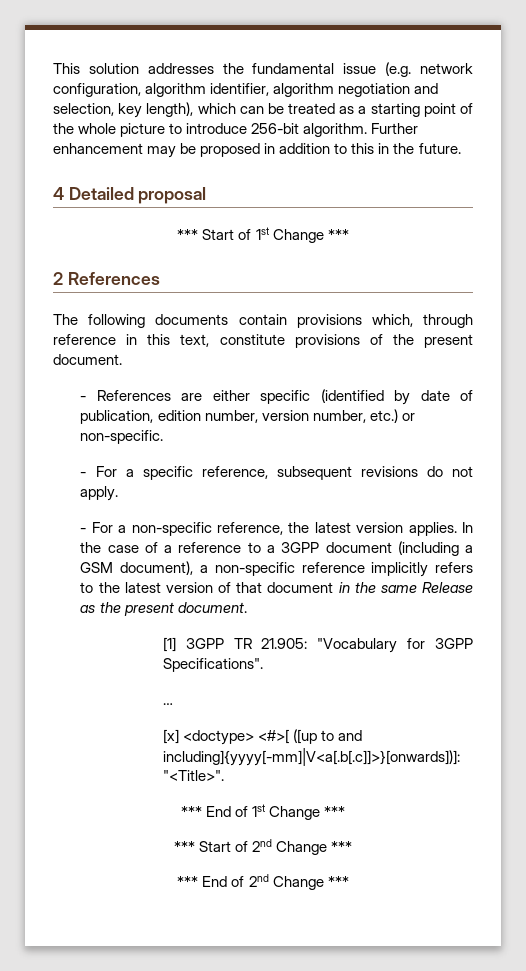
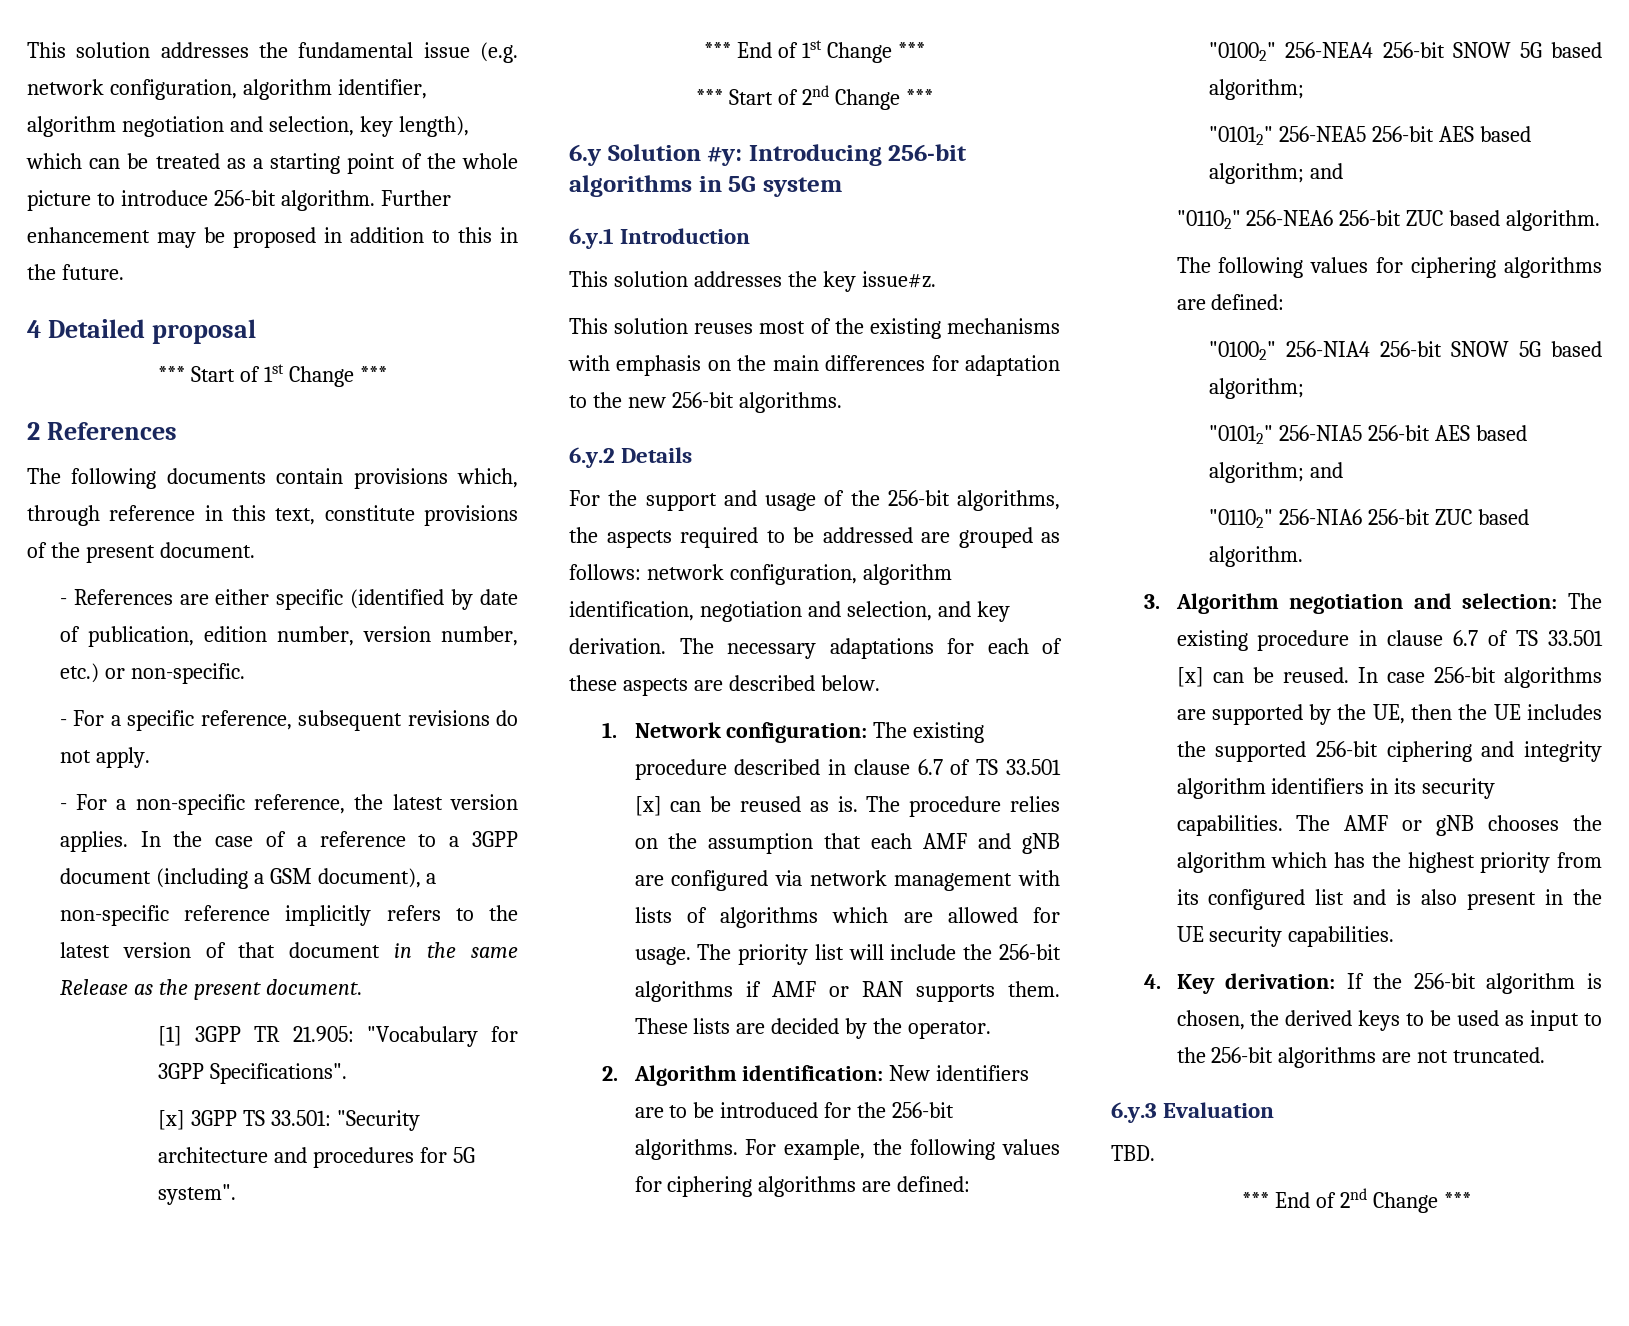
[162,703,173,705] [162,729,363,745] [162,748,460,766] [162,770,224,781] // … // [x] <doctype> <#>[ ([up to and including]{yyyy[-mm]|V<a[.b[.c]]>}[onwards])]: "<Title>". -> [157,1110,420,1131] [157,1147,475,1168] [157,1184,236,1205] // [x] 3GPP TS 33.501: "Security architecture and procedures for 5G system".
(353, 846) none -> [569,144,968,166] [569,175,842,197] [569,228,751,249] [569,271,936,292] [569,318,1060,339] [568,355,1060,376] [569,392,842,413] [569,447,693,468] [569,490,1060,511] [569,527,1060,548] [569,564,952,585] [569,601,1010,622] [569,638,1062,659] [569,675,880,696] [601,722,985,743] [634,759,1061,780] [634,796,1060,817] [634,833,1060,854] [634,870,1060,891] [634,907,1060,928] [634,944,1061,965] [634,981,1060,1002] [634,1018,992,1039] [601,1065,1030,1086] [634,1102,955,1118] [634,1139,1060,1160] [634,1176,971,1197] [1209,42,1602,61] [1209,79,1305,100] [1209,126,1531,145] [1209,163,1344,184] [1176,210,1601,231] [1176,257,1602,278] [1176,294,1285,310] [1209,341,1602,360] [1209,378,1305,399] [1209,425,1527,444] [1209,462,1344,483] [1209,509,1529,528] [1209,546,1304,567] [1143,593,1602,614] [1176,630,1603,651] [1176,667,1602,688] [1176,704,1602,725] [1176,741,1602,762] [1176,778,1496,799] [1176,815,1602,836] [1176,852,1602,873] [1176,889,1602,910] [1176,926,1395,947] [1143,973,1602,994] [1176,1010,1602,1031] [1176,1047,1546,1068] [1111,1102,1275,1123] [1111,1145,1155,1161] // 6.y Solution #y: Introducing 256-bit algorithms in 5G system // 6.y.1 Introduction // This solution addresses the key issue#z. // This solution reuses most of the existing mechanisms with emphasis on the main differences for adaptation to the new 256-bit algorithms. // 6.y.2 Details // For the support and usage of the 256-bit algorithms, the aspects required to be addressed are grouped as follows: network configuration, algorithm identification, negotiation and selection, and key derivation. The necessary adaptations for each of these aspects are described below. // 1. Network configuration: The existing procedure described in clause 6.7 of TS 33.501 [x] can be reused as is. The procedure relies on the assumption that each AMF and gNB are configured via network management with lists of algorithms which are allowed for usage. The priority list will include the 256-bit algorithms if AMF or RAN supports them. These lists are decided by the operator. // 2. Algorithm identification: New identifiers are to be introduced for the 256-bit algorithms. For example, the following values for ciphering algorithms are defined: // "01002" 256-NEA4 256-bit SNOW 5G based algorithm; // "01012" 256-NEA5 256-bit AES based algorithm; and // "01102" 256-NEA6 256-bit ZUC based algorithm. // The following values for ciphering algorithms are defined: // "01002" 256-NIA4 256-bit SNOW 5G based algorithm; // "01012" 256-NIA5 256-bit AES based algorithm; and // "01102" 256-NIA6 256-bit ZUC based algorithm. // 3. Algorithm negotiation and selection: The existing procedure in clause 6.7 of TS 33.501 [x] can be reused. In case 256-bit algorithms are supported by the UE, then the UE includes the supported 256-bit ciphering and integrity algorithm identifiers in its security capabilities. The AMF or gNB chooses the algorithm which has the highest priority from its configured list and is also present in the UE security capabilities. // 4. Key derivation: If the 256-bit algorithm is chosen, the derived keys to be used as input to the 256-bit algorithms are not truncated. // 6.y.3 Evaluation // TBD.

